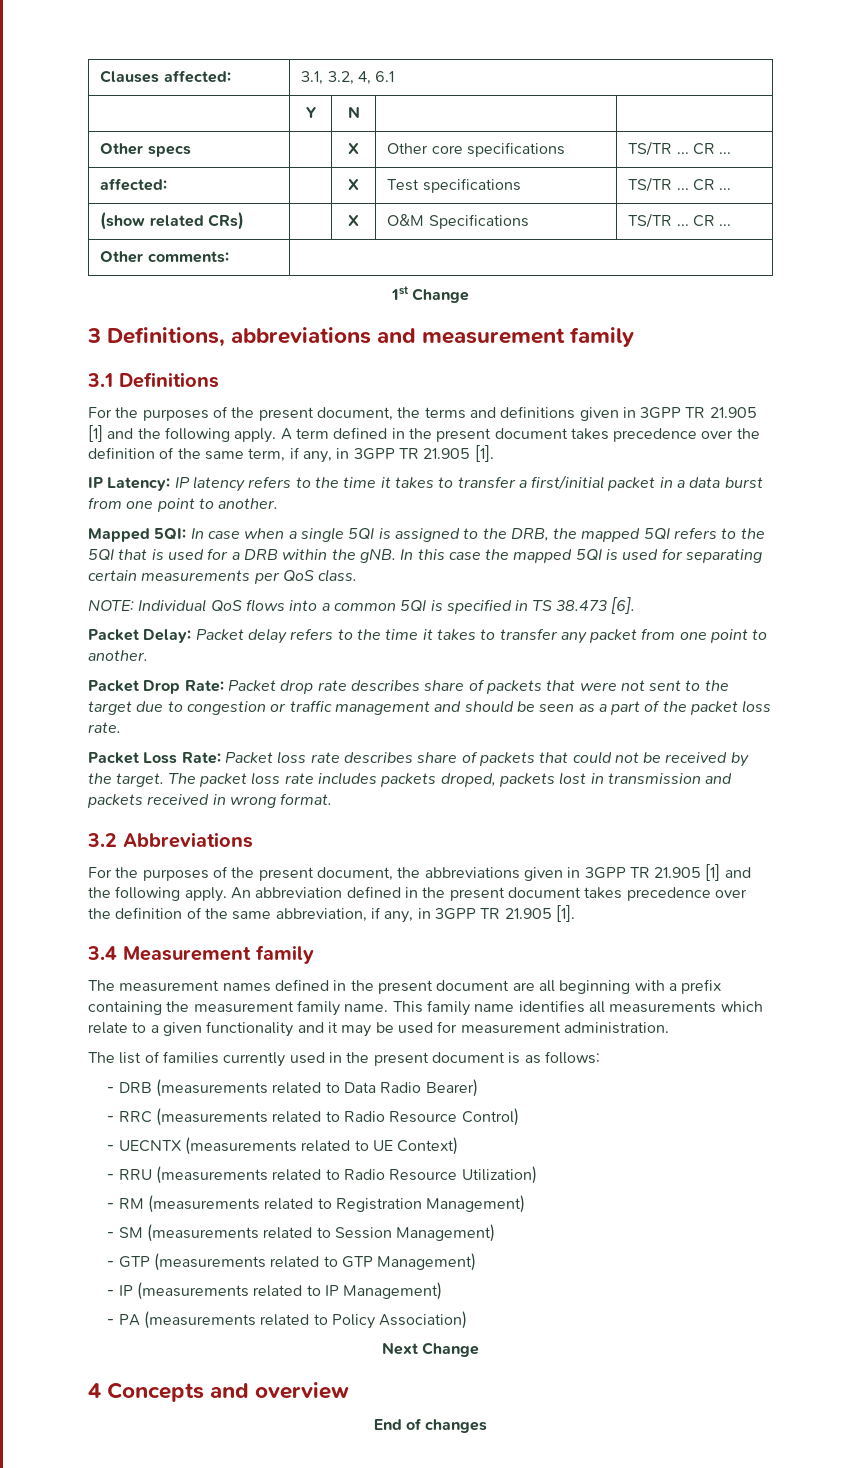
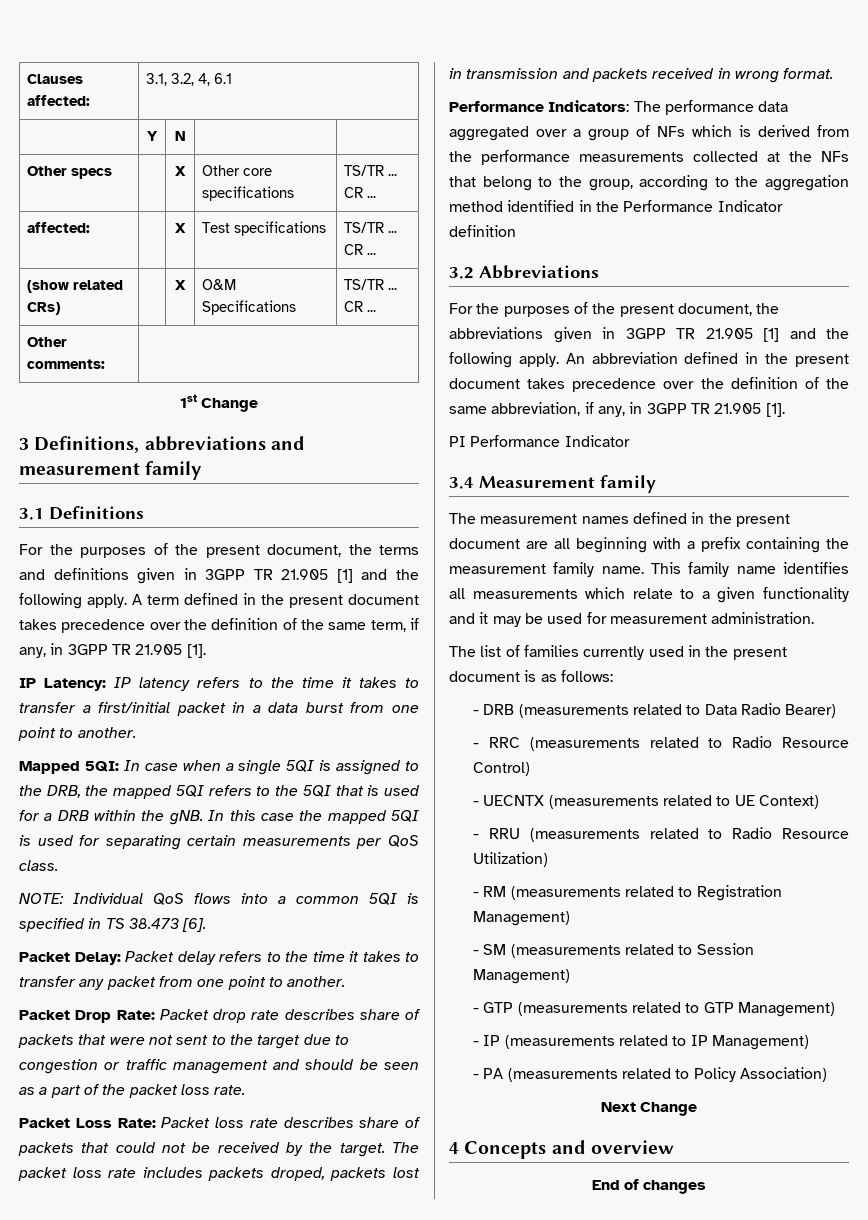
(333, 799) none -> [449,100,789,115] [449,125,849,141] [449,150,849,165] [449,175,849,191] [449,200,783,212] [449,225,516,237] // Performance Indicators: The performance data aggregated over a group of NFs which is derived from the performance measurements collected at the NFs that belong to the group, according to the aggregation method identified in the Performance Indicator definition
(575, 913) none -> [449,435,630,447] // PI Performance Indicator

